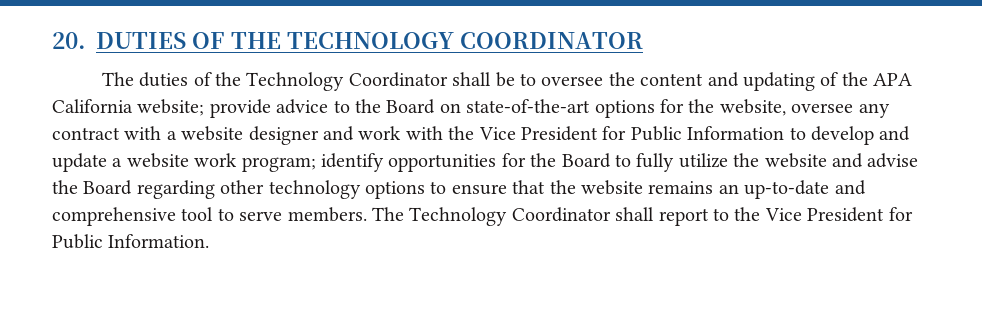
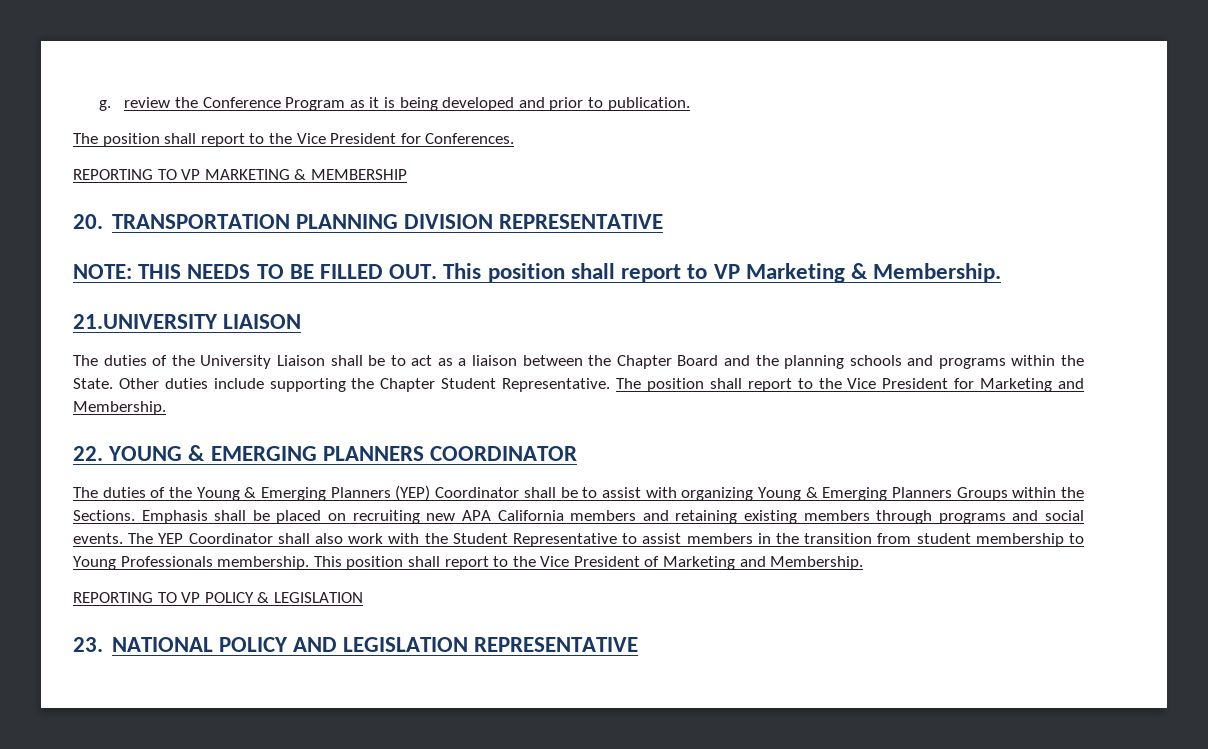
[52,32,644,49] [101,72,913,91] [52,99,890,118] [52,126,911,145] [52,153,919,172] [52,180,866,199] [52,207,913,226] [52,234,210,249] 20. DUTIES OF THE TECHNOLOGY COORDINATOR // The duties of the Technology Coordinator shall be to oversee the content and updating of the APA California website; provide advice to the Board on state-of-the-art options for the website, oversee any contract with a website designer and work with the Vice President for Public Information to develop and update a website work program; identify opportunities for the Board to fully utilize the website and advise the Board regarding other technology options to ensure that the website remains an up-to-date and comprehensive tool to serve members. The Technology Coordinator shall report to the Vice President for Public Information. -> [98,97,690,111] [73,133,515,147] [73,169,407,180] [73,214,664,229] [73,263,1002,283] [73,314,302,329] [73,355,1085,369] [73,378,1085,392] [73,401,166,415] [73,445,578,461] [73,485,1084,501] [73,510,1084,524] [73,533,1085,547] [73,556,864,570] [73,592,363,603] [73,637,639,652] g. review the Conference Program as it is being developed and prior to publication. // The position shall report to the Vice President for Conferences. // REPORTING TO VP MARKETING & MEMBERSHIP // 20. TRANSPORTATION PLANNING DIVISION REPRESENTATIVE // NOTE: THIS NEEDS TO BE FILLED OUT. This position shall report to VP Marketing & Membership. // 21.UNIVERSITY LIAISON // The duties of the University Liaison shall be to act as a liaison between the Chapter Board and the planning schools and programs within the State. Other duties include supporting the Chapter Student Representative. The position shall report to the Vice President for Marketing and Membership. // 22. YOUNG & EMERGING PLANNERS COORDINATOR // The duties of the Young & Emerging Planners (YEP) Coordinator shall be to assist with organizing Young & Emerging Planners Groups within the Sections. Emphasis shall be placed on recruiting new APA California members and retaining existing members through programs and social events. The YEP Coordinator shall also work with the Student Representative to assist members in the transition from student membership to Young Professionals membership. This position shall report to the Vice President of Marketing and Membership. // REPORTING TO VP POLICY & LEGISLATION // 23. NATIONAL POLICY AND LEGISLATION REPRESENTATIVE

